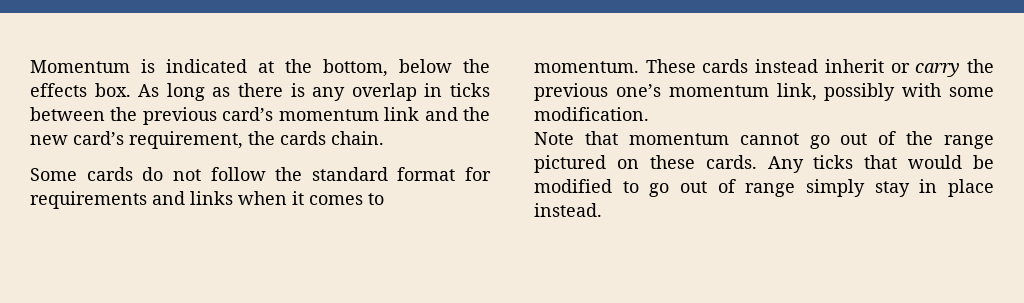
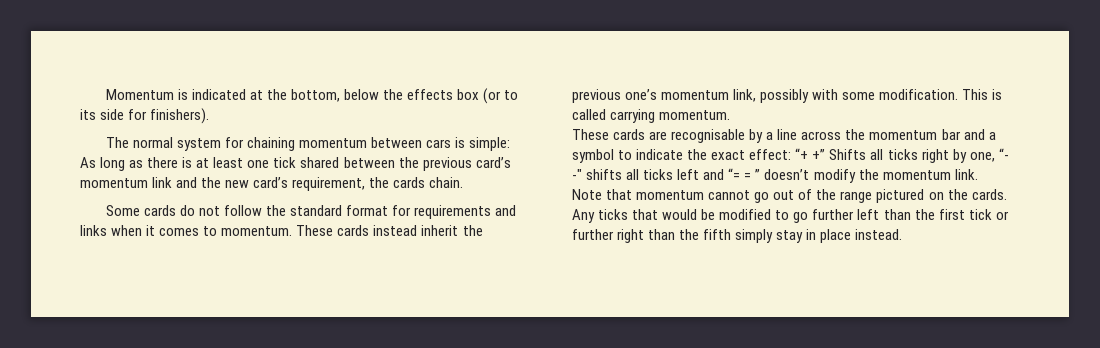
[94,83,131,97] box. -> [457,88,519,104] [80,108,210,124] [105,137,511,151] box (or to its side for finishers). // The normal system for chaining momentum between cars is simple:
[312,83,491,101] any overlap in ticks -> [196,157,340,168] at least one tick shared
[890,63,961,77] or carry -> (459, 230) none
(649, 114) none -> [962,89,1003,100] [572,109,731,123] [572,129,996,143] [572,148,1009,163] [572,168,978,183] This is called carrying momentum. // These cards are recognisable by a line across the momentum bar and a symbol to indicate the exact effect: “+ +” Shifts all ticks right by one, “- -" shifts all ticks left and “= = ” doesn’t modify the momentum link.
[649,155,695,169] these -> [947,189,968,200] the
[680,179,796,197] out of range -> [812,209,1009,220] [572,229,732,243] further left than the first tick or further right than the fifth

